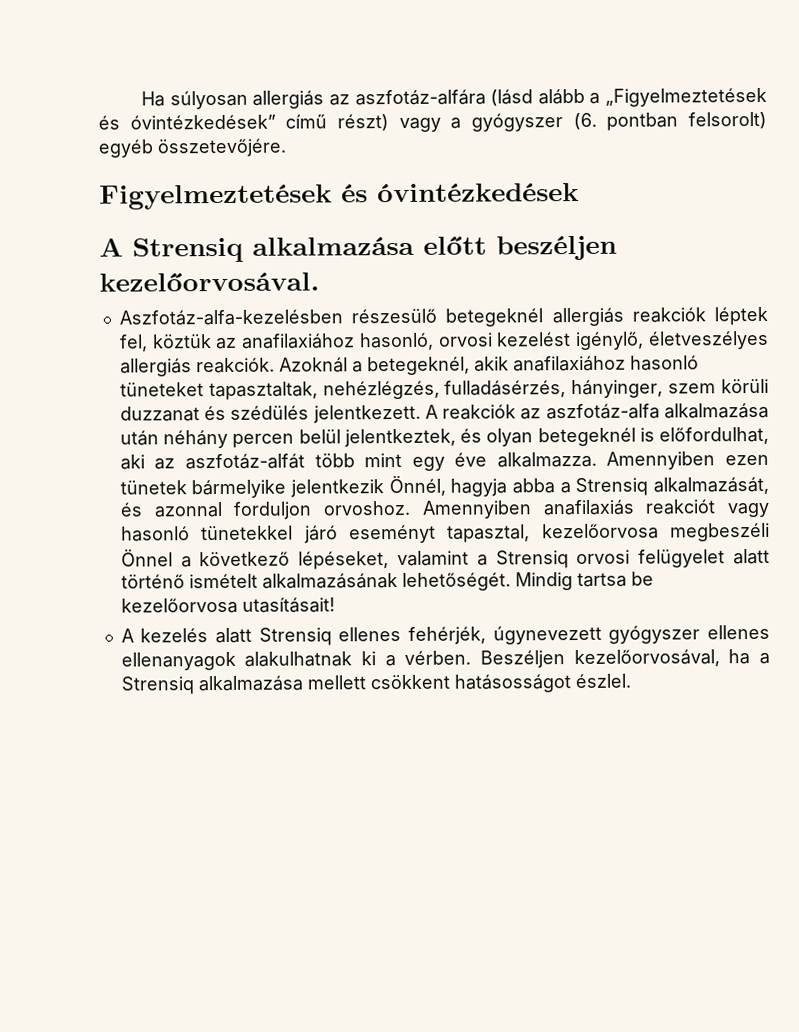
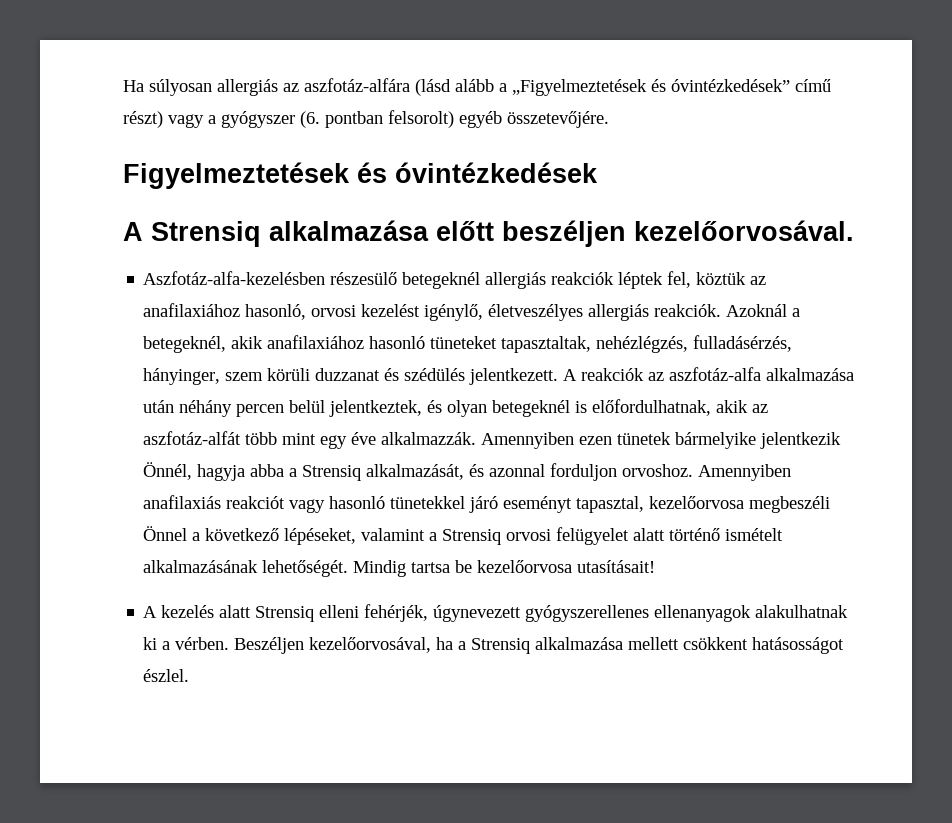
[659,426,769,445] [119,454,145,470] előfordulhat, aki -> [592,399,749,416] előfordulhatnak, akik
[496,451,597,468] alkalmazza. -> [381,432,477,445] alkalmazzák.
[338,626,402,642] ellenes -> [319,605,360,618] elleni
[608,624,770,644] gyógyszer ellenes -> [525,605,650,622] gyógyszerellenes

